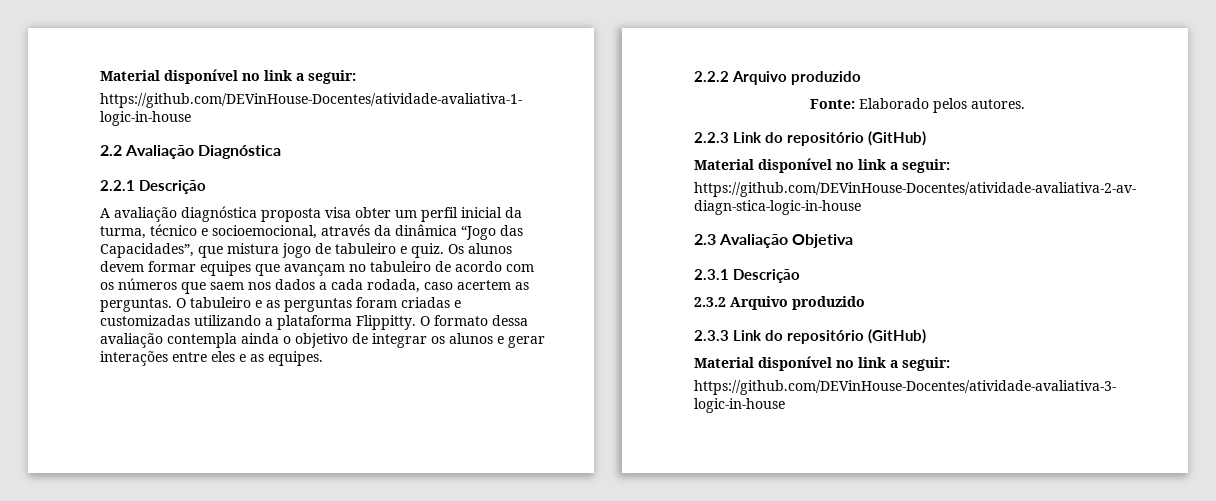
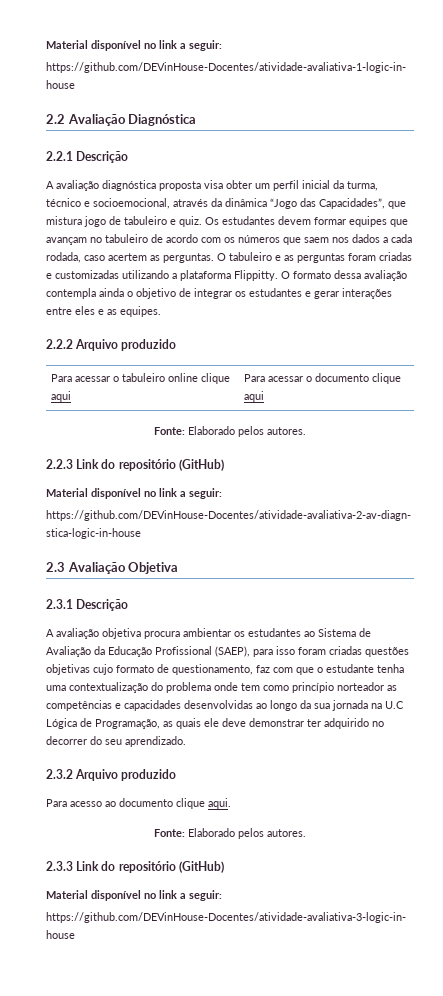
[468,243,512,254] alunos -> [222,216,275,225] estudantes
[449,333,493,344] alunos -> [249,288,302,297] estudantes
(861, 78) none -> [50,373,230,384] [50,391,71,402] [243,373,401,384] [243,391,264,402] // Para acessar o tabuleiro online clique aqui | Para acessar o documento clique aqui
[694,296,865,310] 2.3.2 Arquivo produzido -> [46,628,371,639] [46,646,409,657] [46,664,404,675] [46,682,397,693] [46,700,404,711] [46,718,384,729] [46,736,186,747] [46,769,177,781] [46,798,231,809] [154,828,306,839] A avaliação objetiva procura ambientar os estudantes ao Sistema de Avaliação da Educação Profissional (SAEP), para isso foram criadas questões objetivas cujo formato de questionamento, faz com que o estudante tenha uma contextualização do problema onde tem como princípio norteador as competências e capacidades desenvolvidas ao longo da sua jornada na U.C Lógica de Programação, as quais ele deve demonstrar ter adquirido no decorrer do seu aprendizado. // 2.3.2 Arquivo produzido // Para acesso ao documento clique aqui. // Fonte: Elaborado pelos autores.

